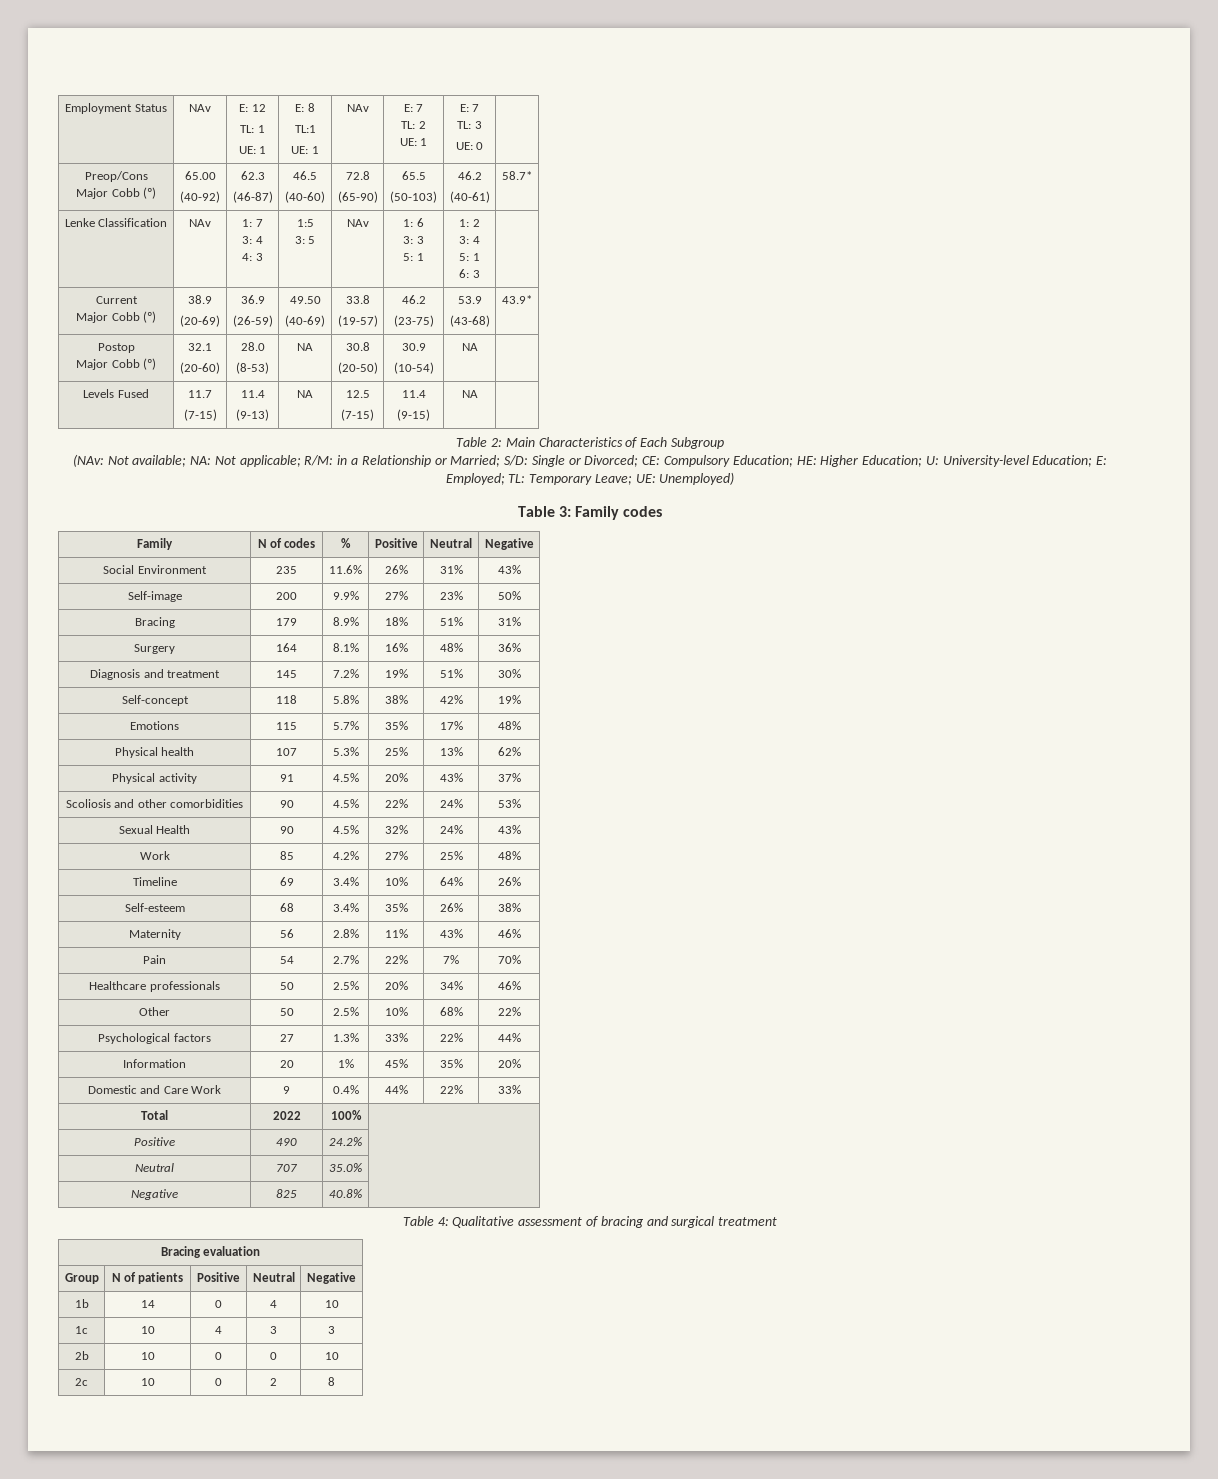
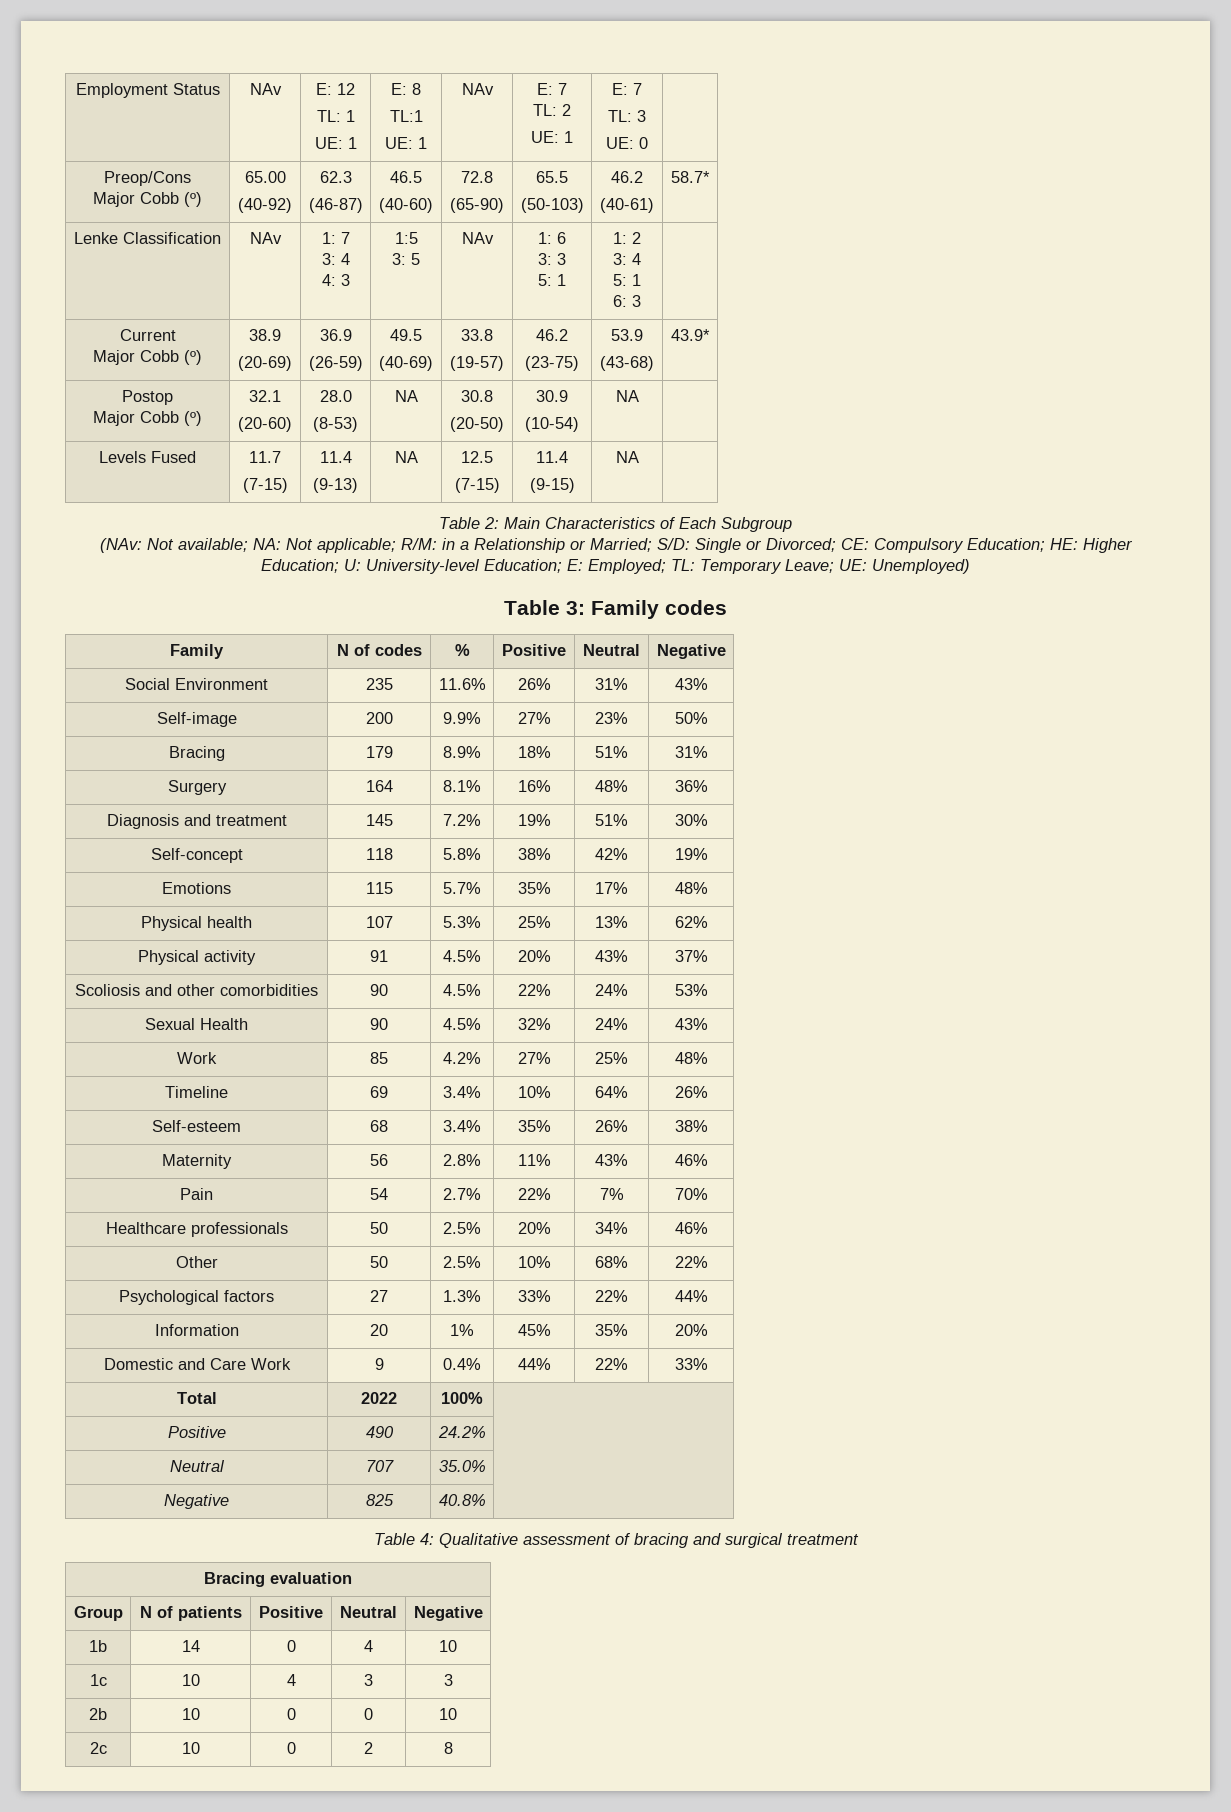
[289,296,321,304] 49.50 -> [390,329,422,341] 49.5

